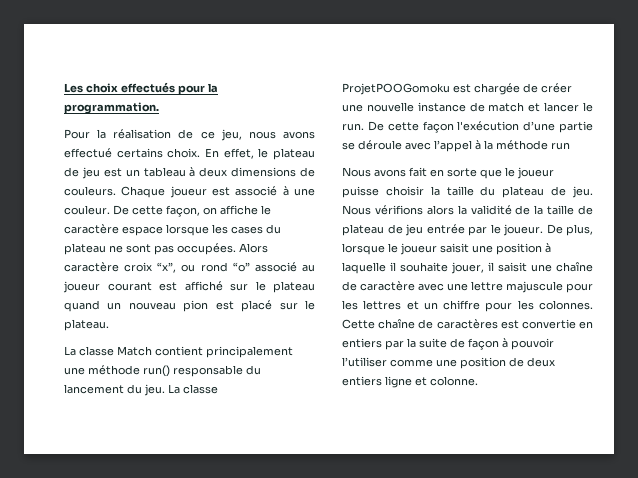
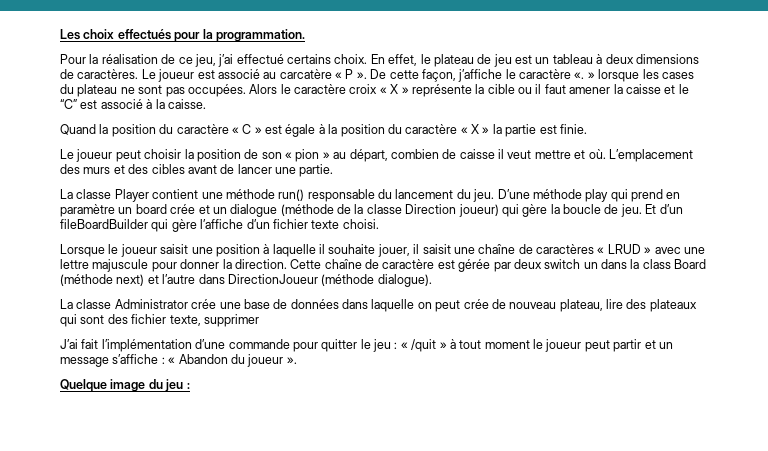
[248,131,315,139] nous avons -> [218,54,234,67] j’ai
[64,186,166,198] couleurs. Chaque -> [77,69,156,79] caractères. Le
[282,186,316,196] [64,205,271,217] [64,224,163,236] à une couleur. De cette façon, on affiche le caractère espace -> [263,69,595,82] au carcatère « P ». De cette façon, j’affiche le caractère «. »
(268, 248) none -> [280,84,291,94] le
[157,262,315,273] [63,281,315,293] [64,300,315,312] [64,319,109,331] [64,346,293,358] “x”, ou rond “o” associé au joueur courant est affiché sur le plateau quand un nouveau pion est placé sur le plateau. // La classe Match contient principalement -> [379,84,689,97] [60,99,206,109] [60,124,587,137] [60,149,693,162] [60,164,334,177] [60,189,199,202] « X » représente la cible ou il faut amener la caisse et le “C” est associé à la caisse. // Quand la position du caractère « C » est égale à la position du caractère « X » la partie est finie. // Le joueur peut choisir la position de son « pion » au départ, combien de caisse il veut mettre et où. L’emplacement des murs et des cibles avant de lancer une partie. // La classe Player contient
[168,384,218,394] [342,83,572,95] [342,102,593,112] [342,121,593,133] [342,140,570,152] [342,167,554,179] [342,186,593,198] [342,205,593,215] [342,224,593,236] [342,243,385,255] La classe ProjetPOOGomoku est chargée de créer une nouvelle instance de match et lancer le run. De cette façon l'exécution d’une partie se déroule avec l’appel à la méthode run // Nous avons fait en sorte que le joueur puisse choisir la taille du plateau de jeu. Nous vérifions alors la validité de la taille de plateau de jeu entrée par le joueur. De plus, lorsque -> [497,189,681,202] [60,204,683,217] [60,219,379,232] [60,244,105,257] D’une méthode play qui prend en paramètre un board crée et un dialogue (méthode de la classe Direction joueur) qui gère la boucle de jeu. Et d’un fileBoardBuilder qui gère l’affiche d’un fichier texte choisi. // Lorsque
[360,281,415,291] caractère -> [536,244,652,254] caractères « LRUD »
[342,300,593,312] [342,319,593,329] [342,338,554,350] [342,357,555,369] [342,376,478,388] les lettres et un chiffre pour les colonnes. Cette chaîne de caractères est convertie en entiers par la suite de façon à pouvoir l’utiliser comme une position de deux entiers ligne et colonne. -> [180,259,707,272] [60,274,432,287] [60,299,697,312] [60,314,259,327] [60,339,673,352] [60,354,297,367] [60,379,190,392] donner la direction. Cette chaîne de caractère est gérée par deux switch un dans la class Board (méthode next) et l’autre dans DirectionJoueur (méthode dialogue). // La classe Administrator crée une base de données dans laquelle on peut crée de nouveau plateau, lire des plateaux qui sont des fichier texte, supprimer // J’ai fait l’implémentation d’une commande pour quitter le jeu : « /quit » à tout moment le joueur peut partir et un message s’affiche : « Abandon du joueur ». // Quelque image du jeu :

